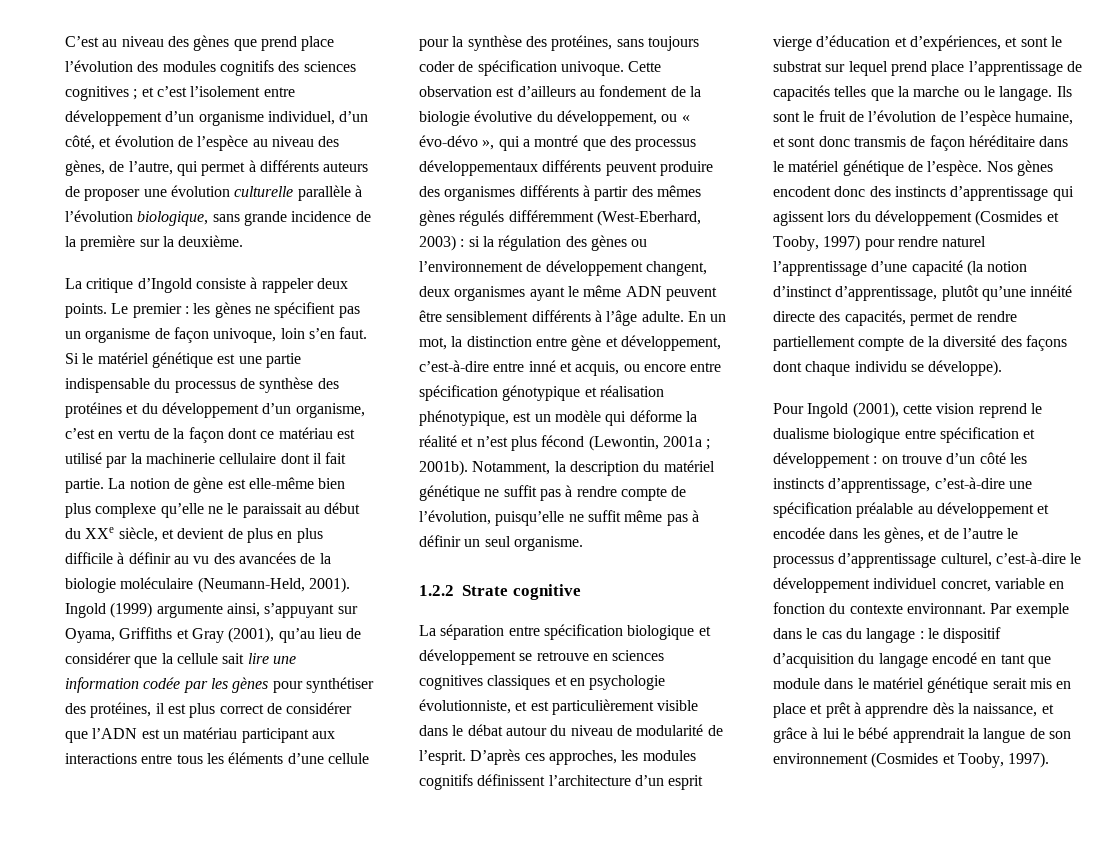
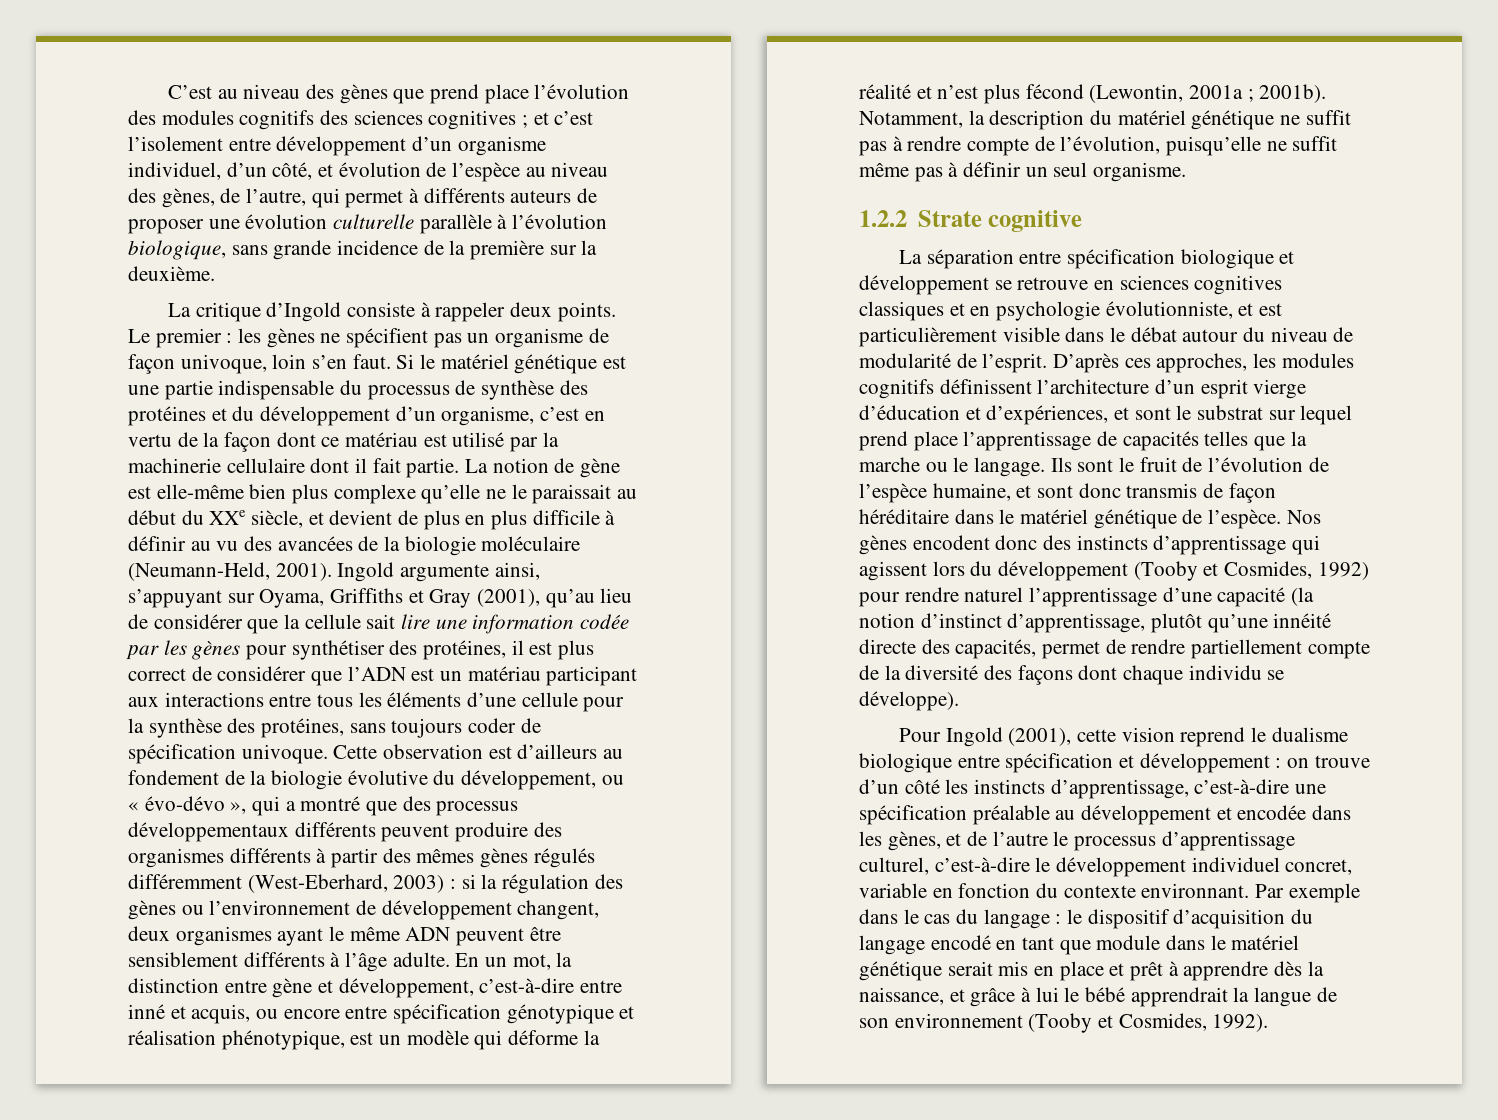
[110,602,153,618] (1999) -> (395, 572) none
[975,210,1059,226] [773,235,861,251] (Cosmides et Tooby, 1997) -> [1133,561,1369,581] (Tooby et Cosmides, 1992)
[871,752,1050,768] (Cosmides et Tooby, 1997). -> [1028,1013,1269,1033] (Tooby et Cosmides, 1992).

